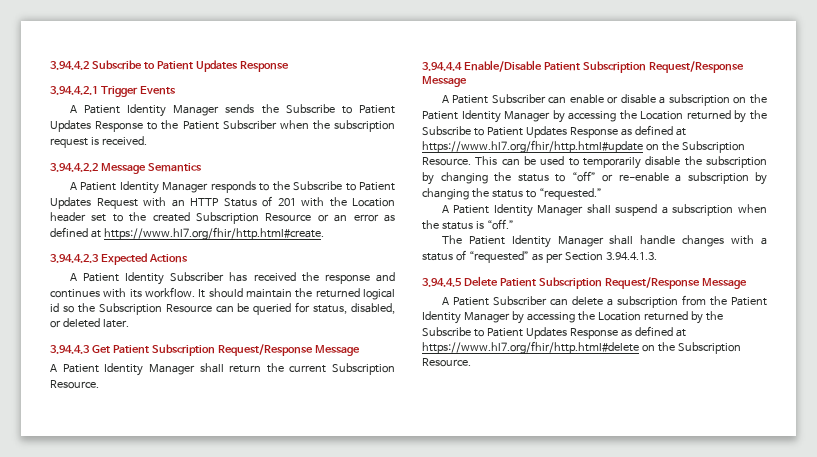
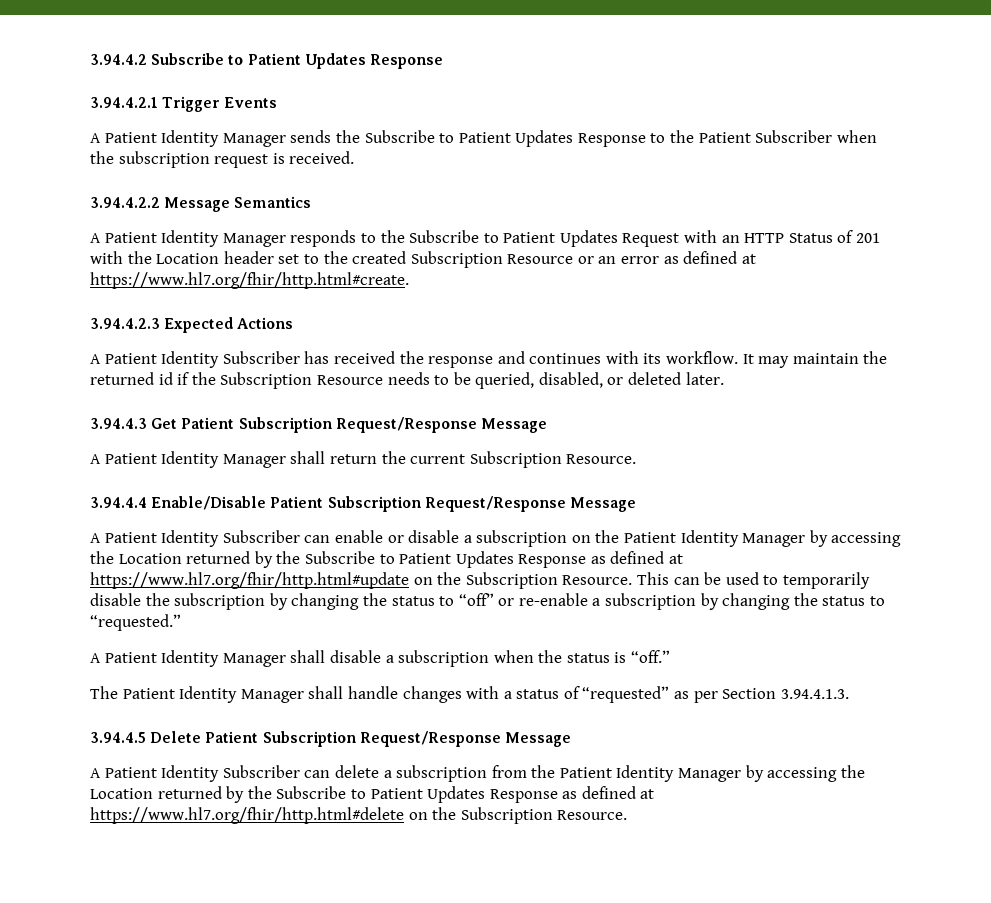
[208,288,243,298] should -> [758,356,790,368] may
[363,289,395,300] [50,302,348,315] logical id so the Subscription Resource can be queried for status, -> [158,372,535,389] id if the Subscription Resource needs to be queried,
(489, 99) none -> [161,530,220,547] Identity
[615,204,658,216] suspend -> [329,650,381,663] disable
(489, 301) none -> [161,765,220,782] Identity

